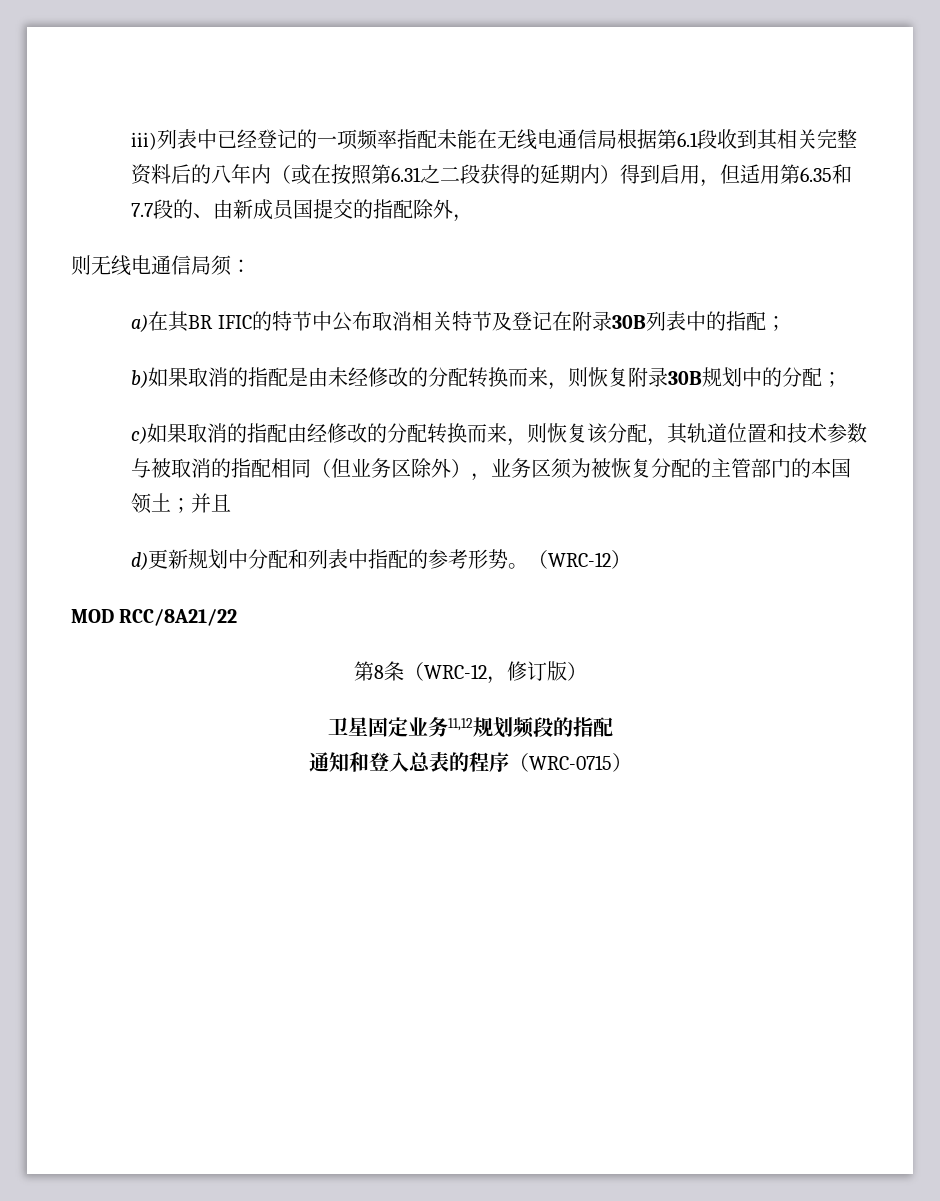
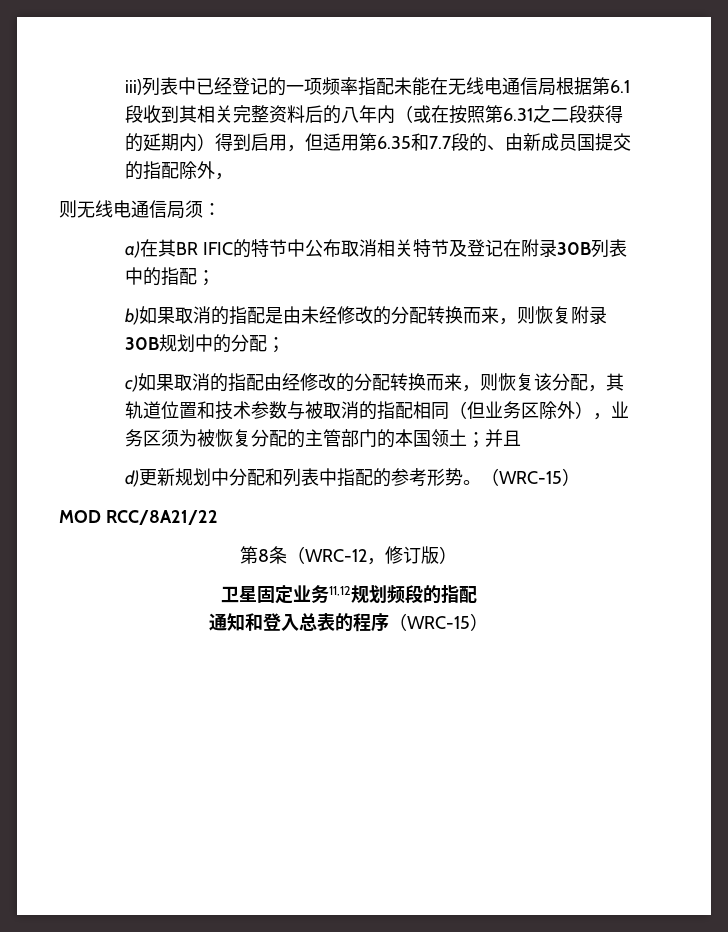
[548,552,612,567] WRC-12 -> [499,471,563,484] WRC-15
[528,755,612,770] WRC-0715 -> [407,616,471,629] WRC-15

